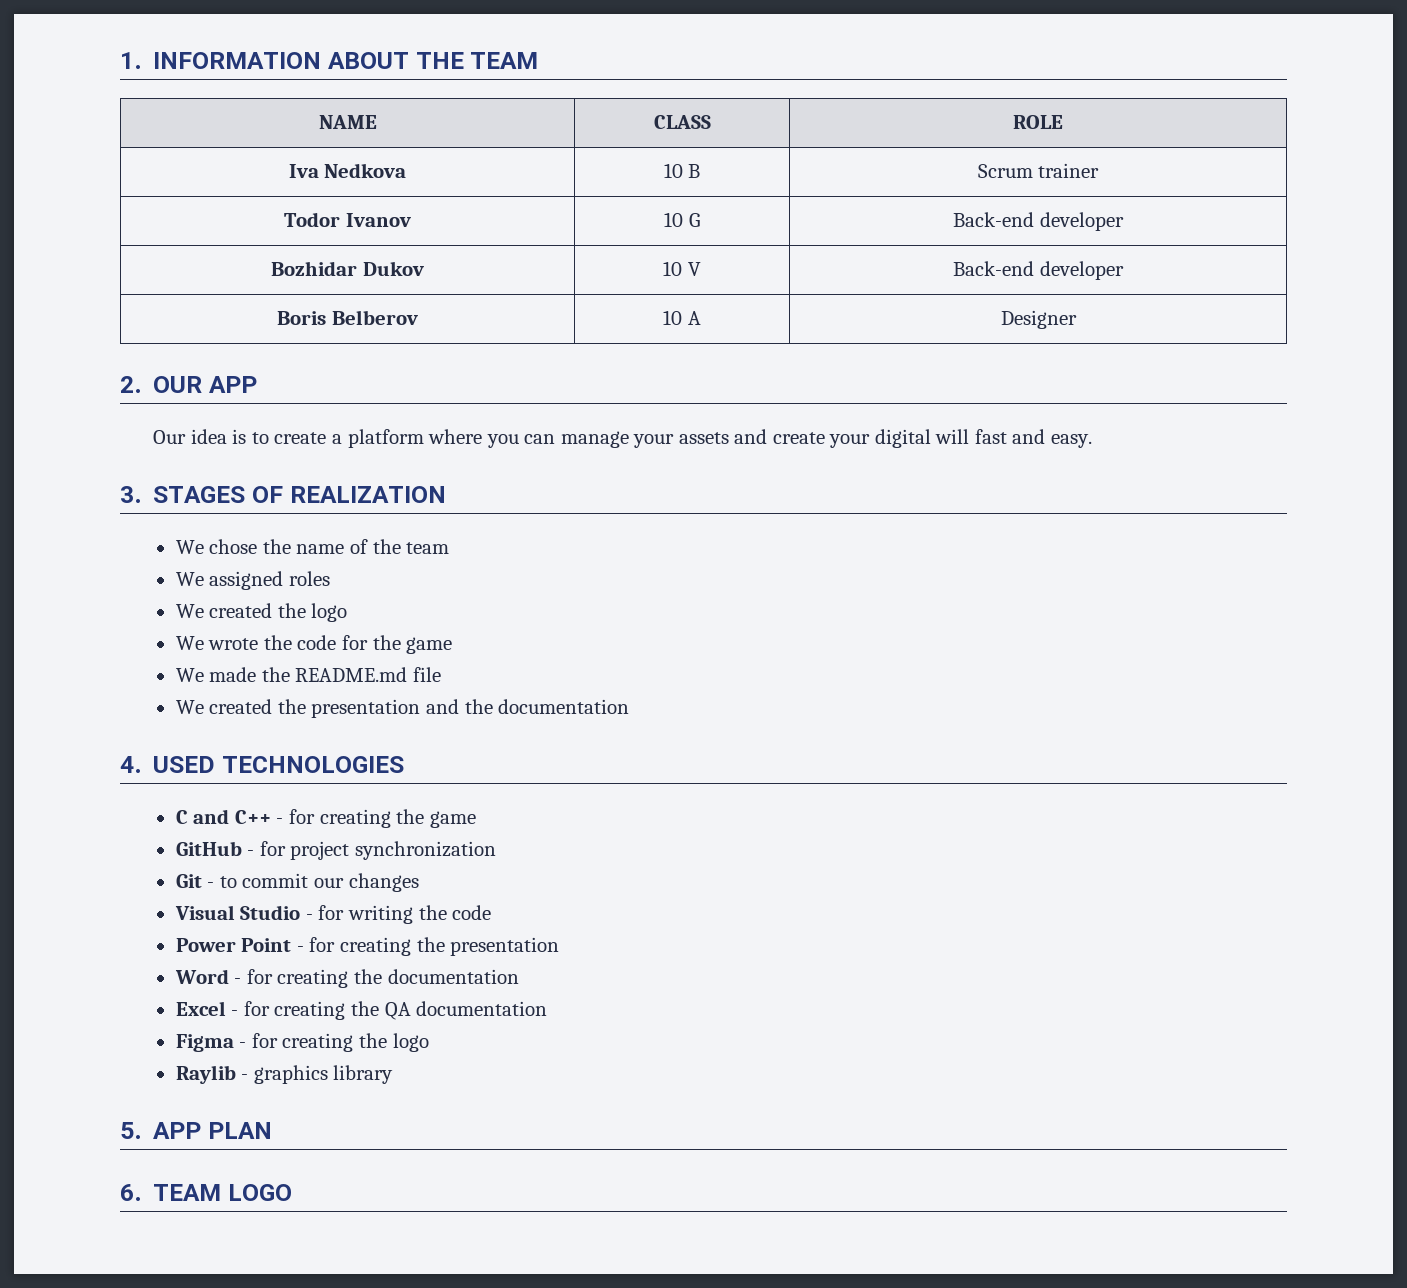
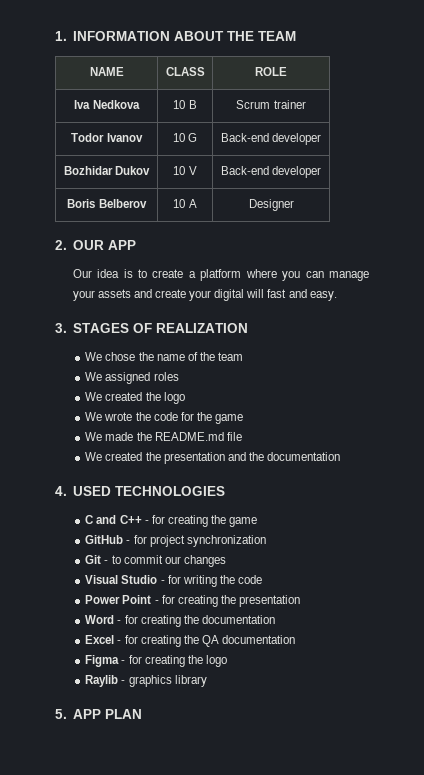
[120,1184,292,1201] // 6. TEAM LOGO -> (142, 714) none

